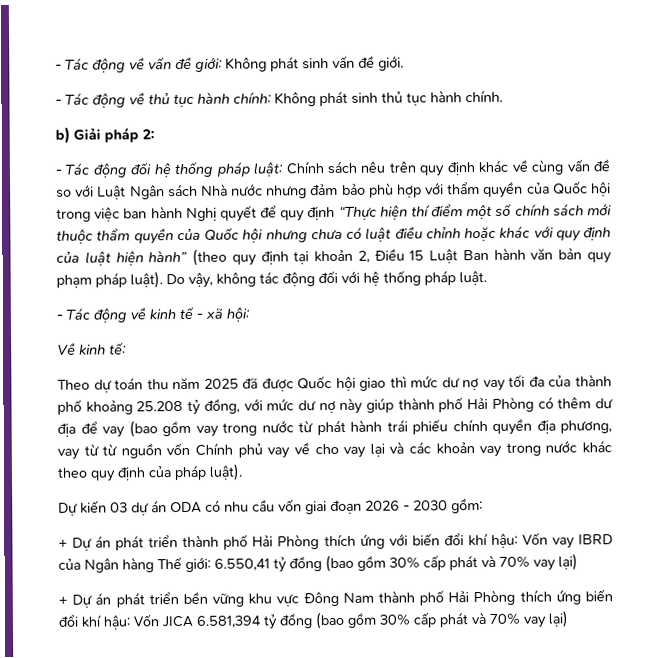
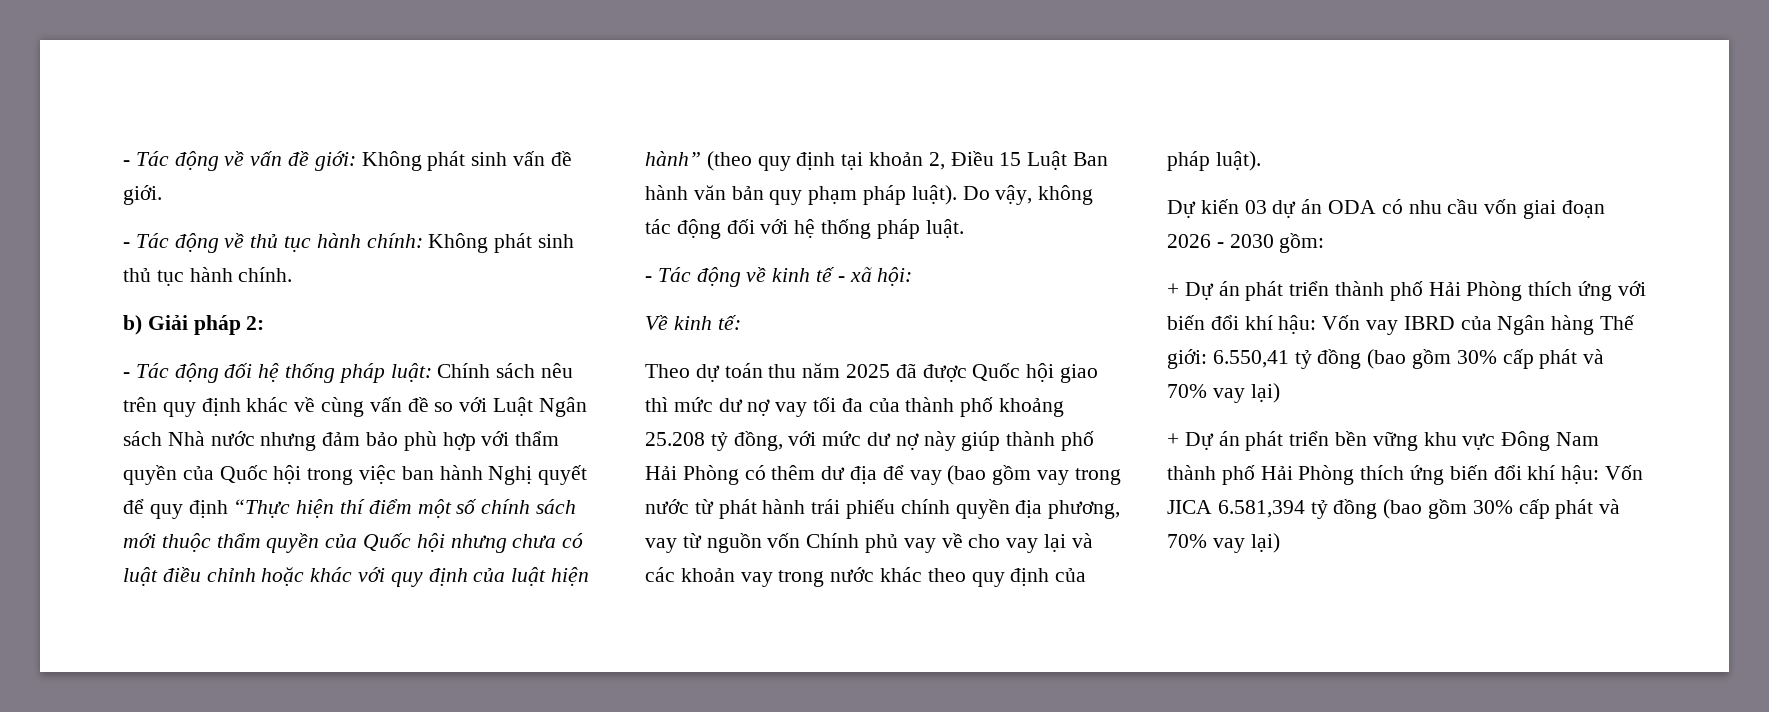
[102,443,118,456] từ -> (702, 540) none

